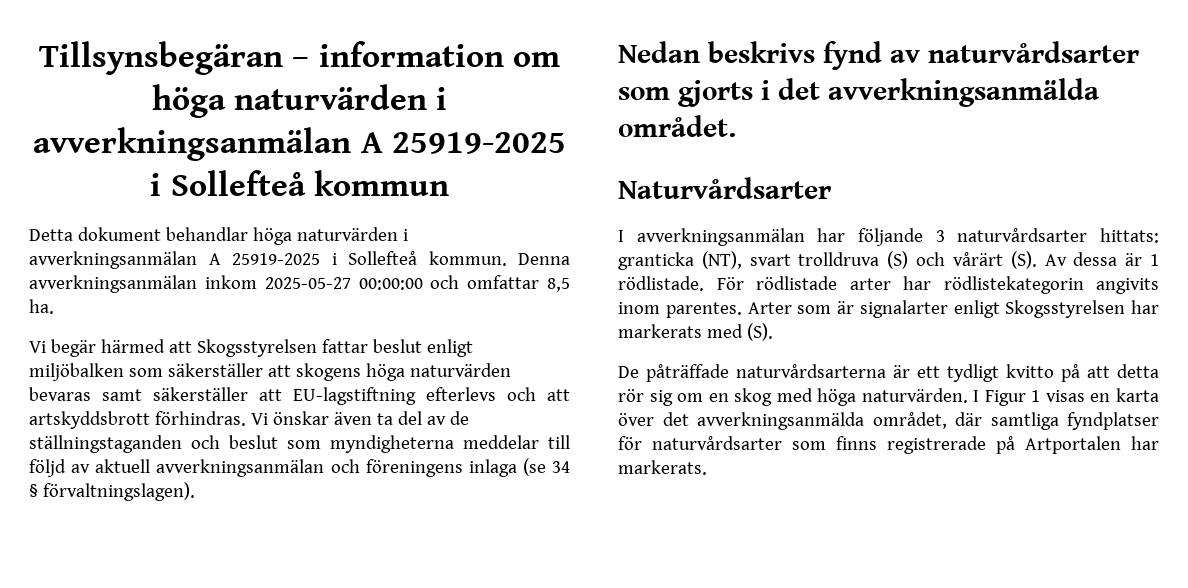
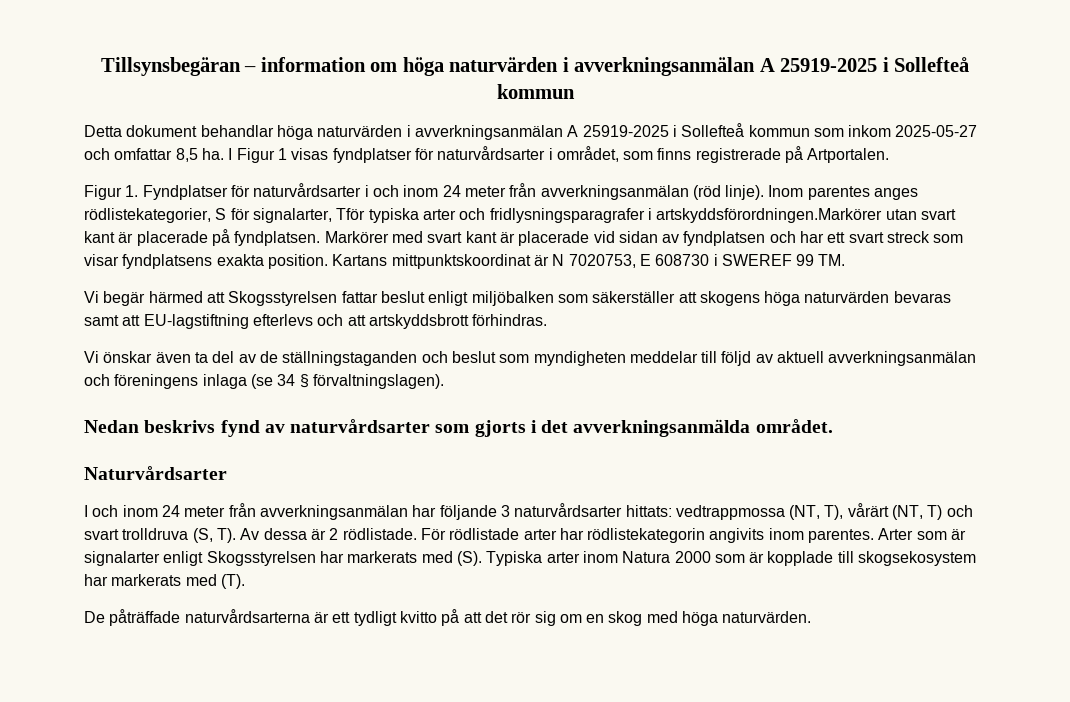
[428,251,570,266] [29,275,197,293] kommun. Denna avverkningsanmälan -> [748,125,844,137] kommun som
[358,278,423,290] 00:00:00 -> (978, 131) none
(54, 306) none -> [228,146,890,163] [84,183,919,200] [84,208,956,223] [84,229,964,246] [84,254,846,269] I Figur 1 visas fyndplatser för naturvårdsarter i området, som finns registrerade på Artportalen. // Figur 1. Fyndplatser för naturvårdsarter i och inom 24 meter från avverkningsanmälan (röd linje). Inom parentes anges rödlistekategorier, S för signalarter, Tför typiska arter och fridlysningsparagrafer i artskyddsförordningen.Markörer utan svart kant är placerade på fyndplatsen. Markörer med svart kant är placerade vid sidan av fyndplatsen och har ett svart streck som visar fyndplatsens exakta position. Kartans mittpunktskoordinat är N 7020753, E 608730 i SWEREF 99 TM.
[153,387,248,401] säkerställer -> (119, 320) none
(246, 418) none -> (548, 320) //
[330,435,454,453] myndigheterna -> [533,351,626,366] myndigheten
(624, 236) none -> [92,503,256,517] och inom 24 meter från
[618,251,1037,270] granticka (NT), svart trolldruva (S) och vårärt (S). -> [675,503,973,520] [84,528,236,543] vedtrappmossa (NT, T), vårärt (NT, T) och svart trolldruva (S, T).
[1150,254,1159,266] 1 -> [329,528,339,540] 2
(773, 332) none -> [486,551,977,566] [84,574,245,589] Typiska arter inom Natura 2000 som är kopplade till skogsekosystem har markerats med (T).
[1117,364,1159,378] detta -> [484,611,508,623] det
[973,388,1159,406] [618,412,1159,430] [618,436,1159,454] [618,460,707,475] I Figur 1 visas en karta över det avverkningsanmälda området, där samtliga fyndplatser för naturvårdsarter som finns registrerade på Artportalen har markerats. -> (812, 617) none

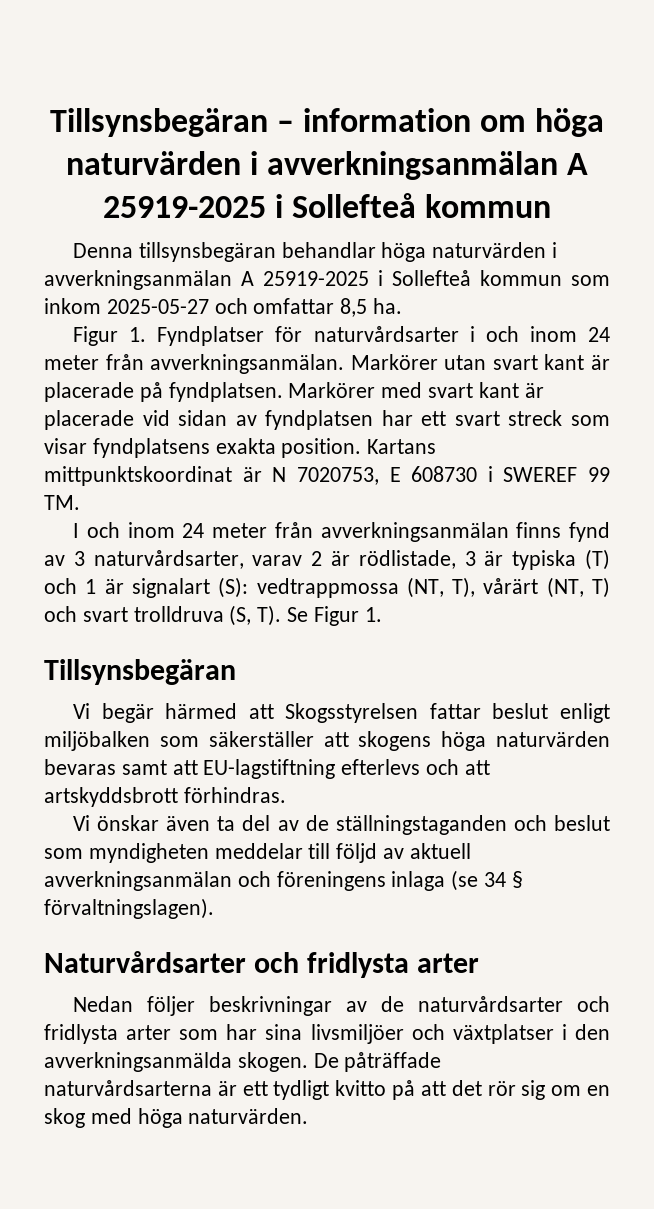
[84,125,198,137] Detta dokument -> [73,242,276,262] Denna tillsynsbegäran
[228,146,890,163] I Figur 1 visas fyndplatser för naturvårdsarter i området, som finns registrerade på Artportalen. -> (403, 306) none
[540,185,919,200] [84,208,883,223] avverkningsanmälan (röd linje). Inom parentes anges rödlistekategorier, S för signalarter, Tför typiska arter och fridlysningsparagrafer i artskyddsförordningen.Markörer -> [150,354,438,374] avverkningsanmälan. Markörer
[769,231,796,243] och -> (374, 420) none
(846, 260) none -> [73,522,610,542] [44,549,610,570] [44,577,610,598] [44,605,382,626] [44,659,236,685] // I och inom 24 meter från avverkningsanmälan finns fynd av 3 naturvårdsarter, varav 2 är rödlistade, 3 är typiska (T) och 1 är signalart (S): vedtrappmossa (NT, T), vårärt (NT, T) och svart trolldruva (S, T). Se Figur 1. // Tillsynsbegäran
[84,419,833,437] [84,466,227,480] [84,503,973,520] [84,528,967,543] [84,551,977,566] [84,574,245,589] Nedan beskrivs fynd av naturvårdsarter som gjorts i det avverkningsanmälda området. // Naturvårdsarter // I och inom 24 meter från avverkningsanmälan har följande 3 naturvårdsarter hittats: vedtrappmossa (NT, T), vårärt (NT, T) och svart trolldruva (S, T). Av dessa är 2 rödlistade. För rödlistade arter har rödlistekategorin angivits inom parentes. Arter som är signalarter enligt Skogsstyrelsen har markerats med (S). Typiska arter inom Natura 2000 som är kopplade till skogsekosystem har markerats med (T). // -> [44,951,480,978] [73,996,610,1016] [44,1024,610,1044] [44,1052,308,1072] Naturvårdsarter och fridlysta arter // Nedan följer beskrivningar av de naturvårdsarter och fridlysta arter som har sina livsmiljöer och växtplatser i den avverkningsanmälda skogen.

